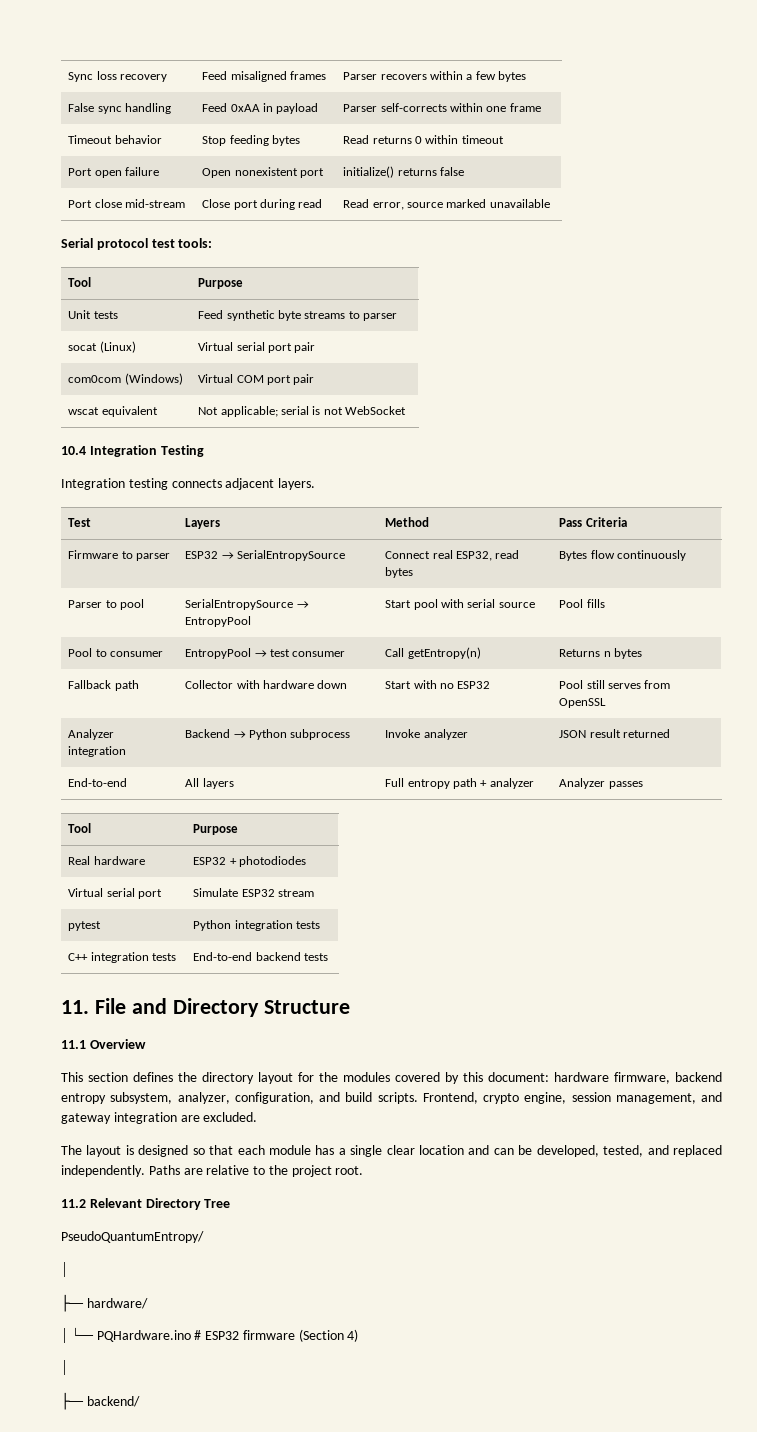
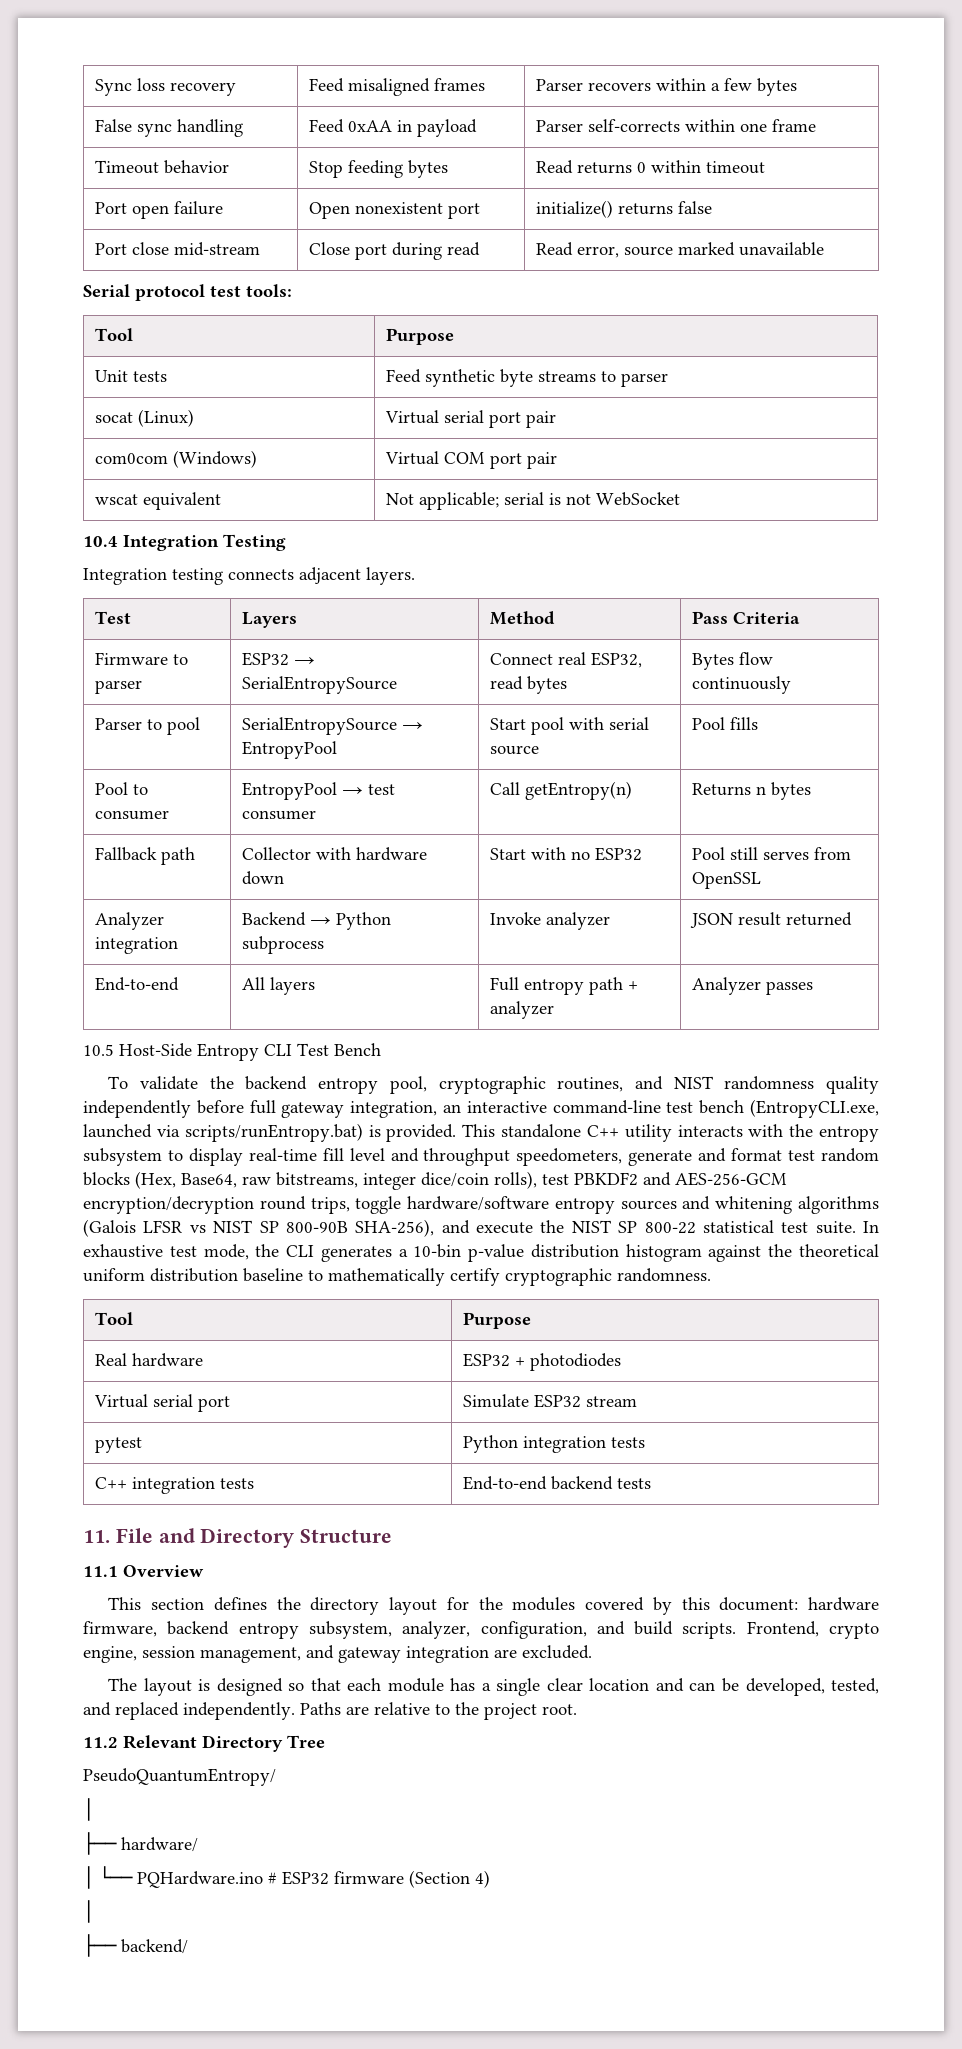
(643, 785) none -> [83,1043,381,1061] [108,1076,880,1094] [83,1099,879,1118] [83,1123,880,1142] [83,1148,879,1166] [83,1171,787,1190] [83,1196,880,1214] [83,1219,879,1237] [83,1244,879,1262] [83,1268,711,1286] // 10.5 Host-Side Entropy CLI Test Bench // To validate the backend entropy pool, cryptographic routines, and NIST randomness quality independently before full gateway integration, an interactive command-line test bench (EntropyCLI.exe, launched via scripts/runEntropy.bat) is provided. This standalone C++ utility interacts with the entropy subsystem to display real-time fill level and throughput speedometers, generate and format test random blocks (Hex, Base64, raw bitstreams, integer dice/coin rolls), test PBKDF2 and AES-256-GCM encryption/decryption round trips, toggle hardware/software entropy sources and whitening algorithms (Galois LFSR vs NIST SP 800-90B SHA-256), and execute the NIST SP 800-22 statistical test suite. In exhaustive test mode, the CLI generates a 10-bin p-value distribution histogram against the theoretical uniform distribution baseline to mathematically certify cryptographic randomness.

